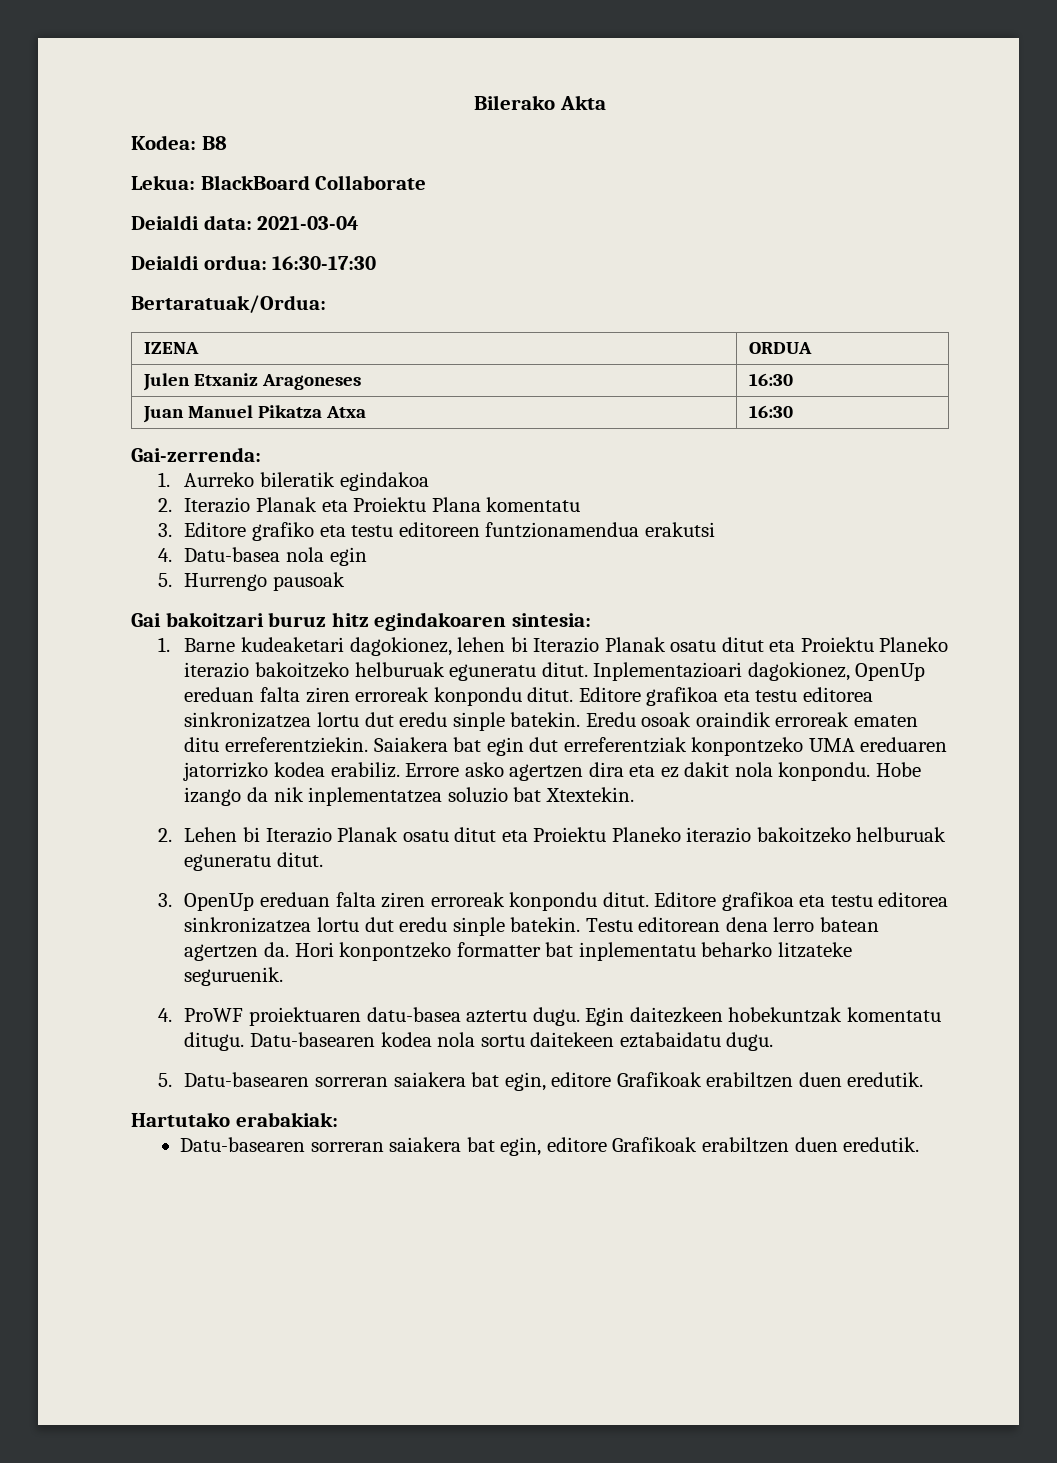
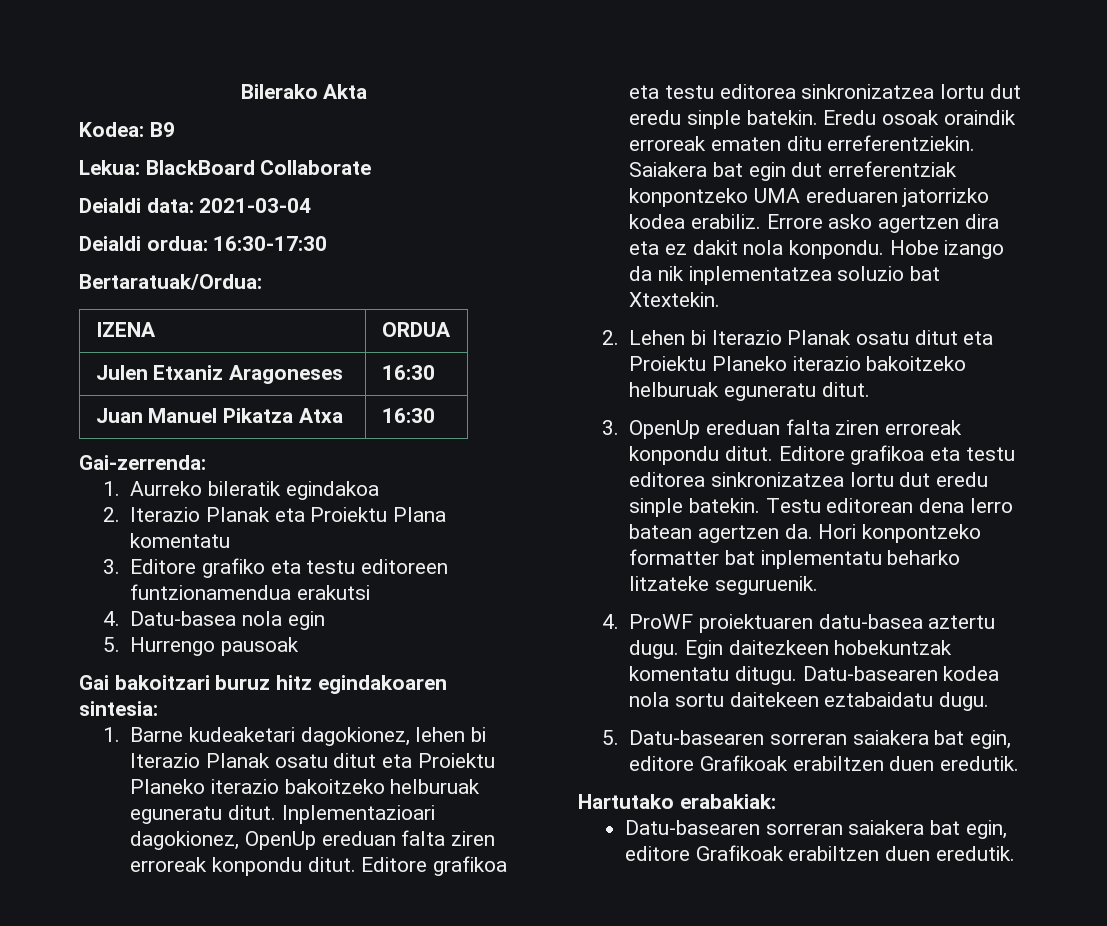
[201,136,227,150] B8 -> [149,122,175,137] B9

